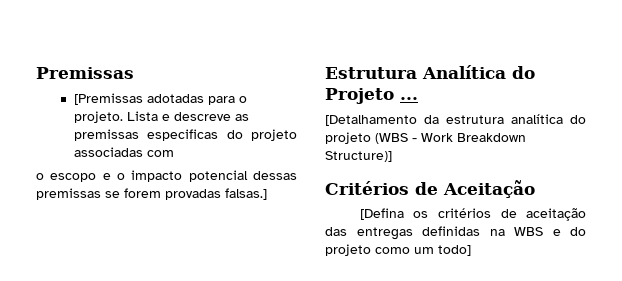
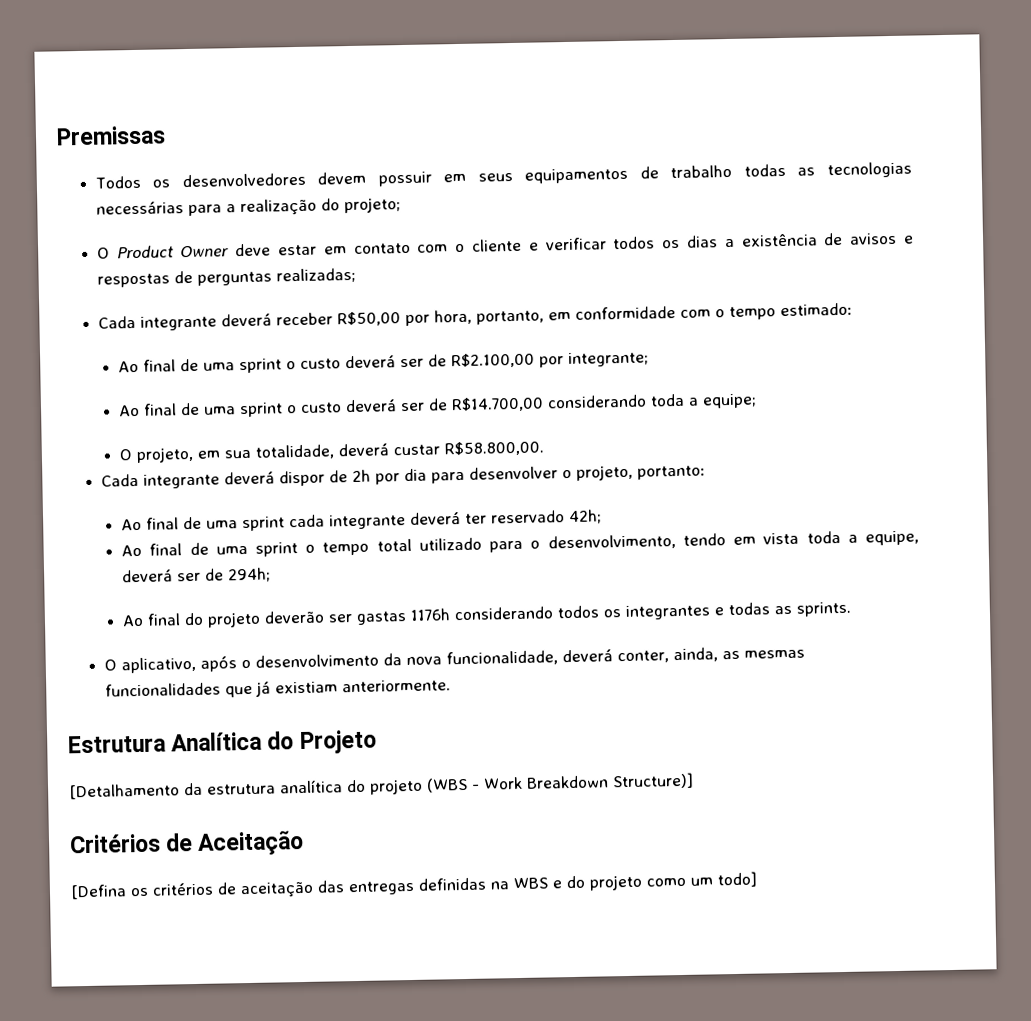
[73,93,247,105] [73,111,249,123] [73,129,297,141] [73,147,174,157] [36,170,297,182] [36,188,267,200] [Premissas adotadas para o projeto. Lista e descreve as premissas especificas do projeto associadas com // o escopo e o impacto potencial dessas premissas se forem provadas falsas.] -> [94,161,912,189] [95,197,401,217] [96,232,914,259] [96,267,356,288] [97,302,853,331] [118,351,650,374] [118,393,758,418] [119,440,545,463] [100,464,706,489] [121,509,603,532] [121,530,920,557] [122,567,272,583] [122,601,853,628] [103,647,805,674] [104,679,451,698] Todos os desenvolvedores devem possuir em seus equipamentos de trabalho todas as tecnologias necessárias para a realização do projeto; // O Product Owner deve estar em contato com o cliente e verificar todos os dias a existência de avisos e respostas de perguntas realizadas; // Cada integrante deverá receber R$50,00 por hora, portanto, em conformidade com o tempo estimado: // Ao final de uma sprint o custo deverá ser de R$2.100,00 por integrante; // Ao final de uma sprint o custo deverá ser de R$14.700,00 considerando toda a equipe; // O projeto, em sua totalidade, deverá custar R$58.800,00. // Cada integrante deverá dispor de 2h por dia para desenvolver o projeto, portanto: // Ao final de uma sprint cada integrante deverá ter reservado 42h; // Ao final de uma sprint o tempo total utilizado para o desenvolvimento, tendo em vista toda a equipe, deverá ser de 294h; // Ao final do projeto deverão ser gastas 1176h considerando todos os integrantes e todas as sprints. // O aplicativo, após o desenvolvimento da nova funcionalidade, deverá conter, ainda, as mesmas funcionalidades que já existiam anteriormente.
[400,97,418,100] ... -> (377, 742) none

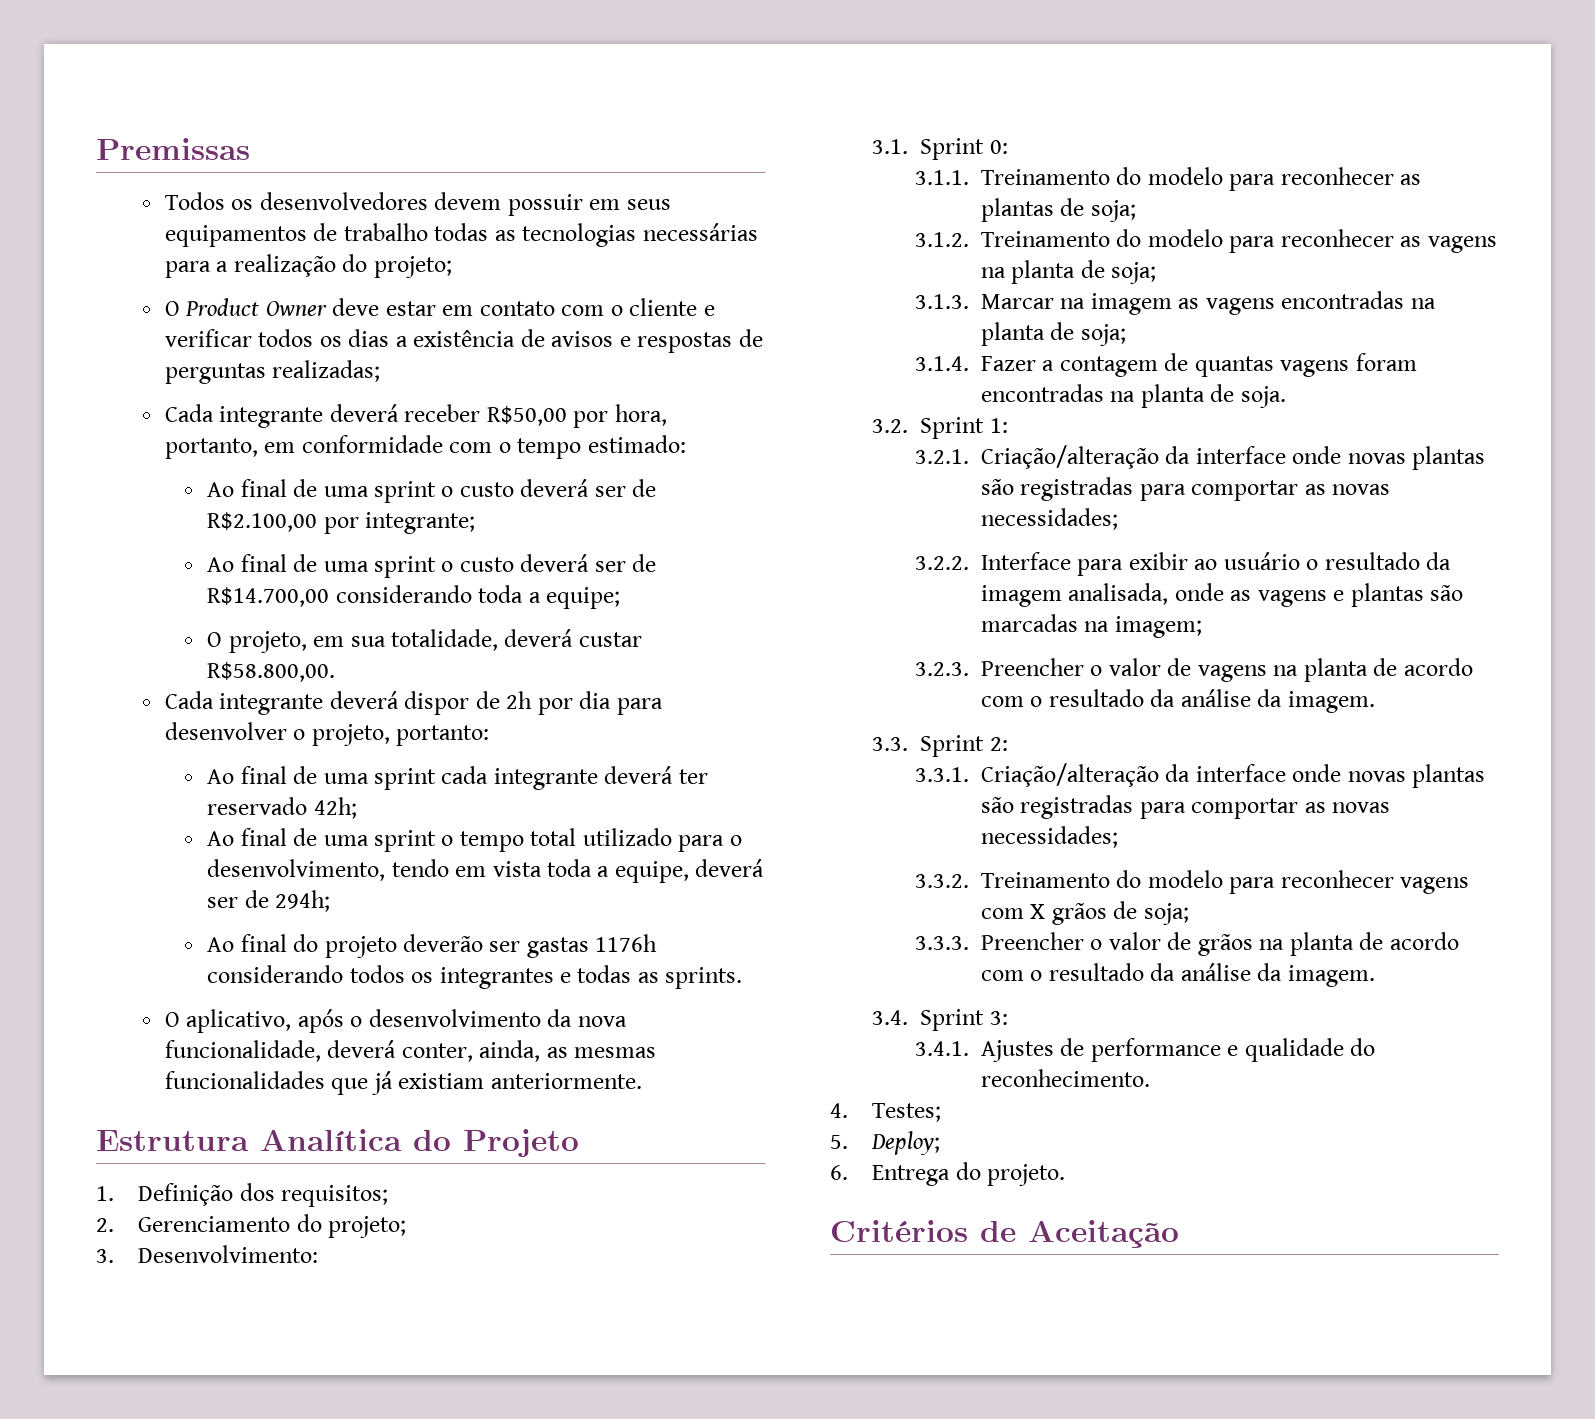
[69,772,694,800] [69,829,305,856] [70,871,757,900] [Detalhamento da estrutura analítica do projeto (WBS - Work Breakdown Structure)] // Critérios de Aceitação // [Defina os critérios de aceitação das entregas definidas na WBS e do projeto como um todo] -> [96,1183,389,1207] [96,1214,407,1238] [96,1245,319,1263] [872,138,1008,160] [914,167,1422,191] [980,198,1136,222] [914,229,1497,253] [980,260,1157,284] [914,291,1436,315] [980,322,1126,346] [914,353,1417,377] [980,384,1286,408] [872,417,1008,439] [914,445,1486,470] [980,477,1391,501] [980,508,1118,530] [914,552,1452,576] [980,583,1464,607] [980,614,1202,638] [914,658,1473,682] [980,689,1375,713] [872,735,1008,757] [914,763,1486,788] [980,795,1391,819] [980,826,1118,848] [914,870,1470,894] [980,901,1189,925] [914,932,1459,956] [980,963,1375,987] [872,1009,1008,1031] [914,1038,1376,1062] [980,1069,1150,1087] [830,1103,942,1122] [830,1131,941,1155] [830,1162,1066,1186] [830,1220,1179,1248] 1. Definição dos requisitos; // 2. Gerenciamento do projeto; // 3. Desenvolvimento: // 3.1. Sprint 0: // 3.1.1. Treinamento do modelo para reconhecer as plantas de soja; // 3.1.2. Treinamento do modelo para reconhecer as vagens na planta de soja; // 3.1.3. Marcar na imagem as vagens encontradas na planta de soja; // 3.1.4. Fazer a contagem de quantas vagens foram encontradas na planta de soja. // 3.2. Sprint 1: // 3.2.1. Criação/alteração da interface onde novas plantas são registradas para comportar as novas necessidades; // 3.2.2. Interface para exibir ao usuário o resultado da imagem analisada, onde as vagens e plantas são marcadas na imagem; // 3.2.3. Preencher o valor de vagens na planta de acordo com o resultado da análise da imagem. // 3.3. Sprint 2: // 3.3.1. Criação/alteração da interface onde novas plantas são registradas para comportar as novas necessidades; // 3.3.2. Treinamento do modelo para reconhecer vagens com X grãos de soja; // 3.3.3. Preencher o valor de grãos na planta de acordo com o resultado da análise da imagem. // 3.4. Sprint 3: // 3.4.1. Ajustes de performance e qualidade do reconhecimento. // 4. Testes; // 5. Deploy; // 6. Entrega do projeto. // Critérios de Aceitação

